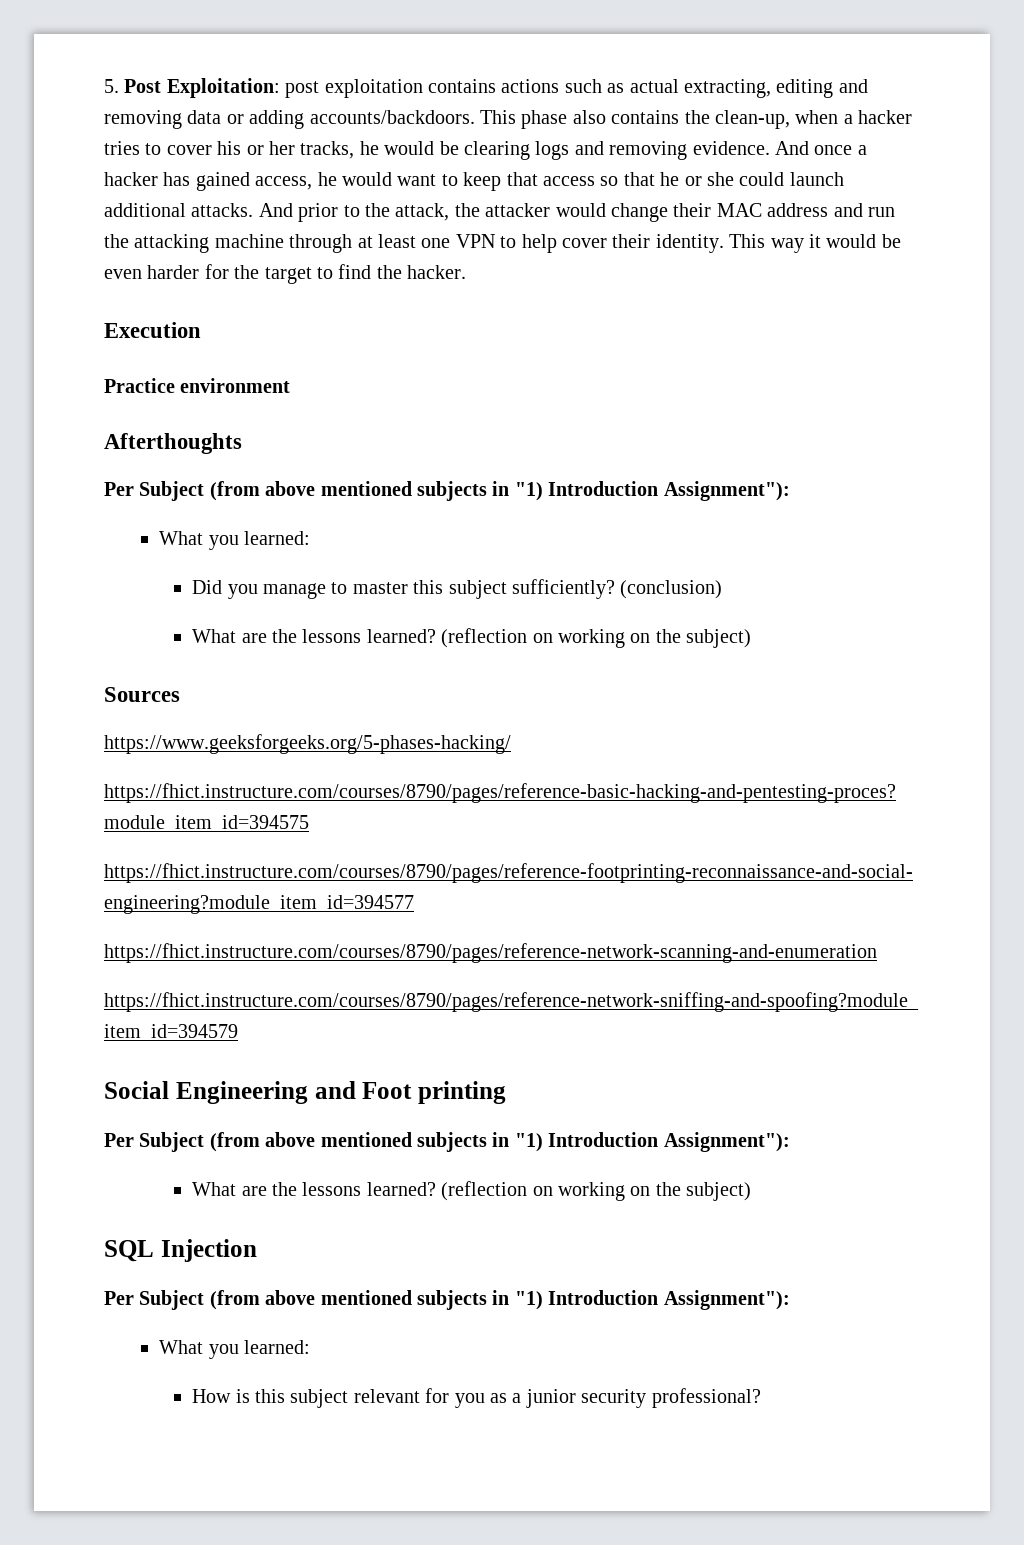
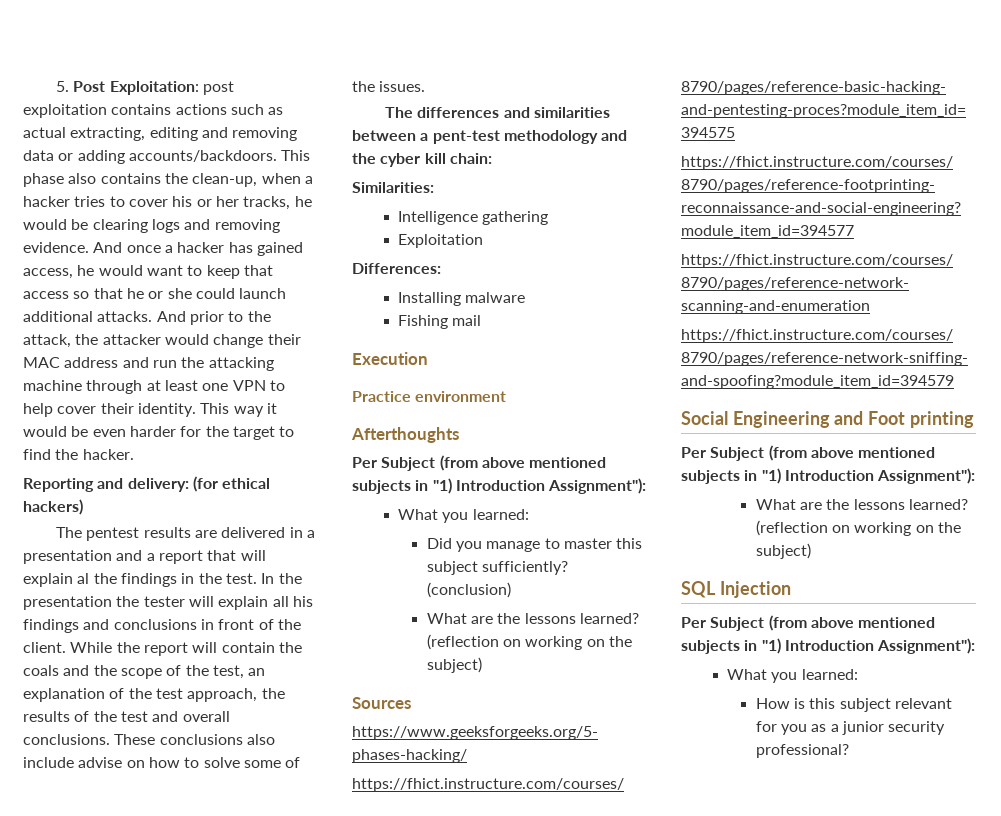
(467, 272) none -> [23,476,271,492] [23,499,83,515] [56,527,316,541] [23,550,266,564] [23,573,302,587] [23,596,313,610] [23,619,301,633] [23,642,302,656] [23,665,266,679] [23,688,285,702] [23,711,230,722] [23,734,275,745] [23,757,301,768] [352,81,426,92] [385,107,611,118] [352,130,628,144] [352,153,492,167] [352,182,434,193] [398,211,549,225] [398,234,484,248] [352,263,441,274] [398,292,526,306] [398,315,482,329] // Reporting and delivery: (for ethical hackers) // The pentest results are delivered in a presentation and a report that will explain al the findings in the test. In the presentation the tester will explain all his findings and conclusions in front of the client. While the report will contain the coals and the scope of the test, an explanation of the test approach, the results of the test and overall conclusions. These conclusions also include advise on how to solve some of the issues. // The differences and similarities between a pent-test methodology and the cyber kill chain: // Similarities: // Intelligence gathering // Exploitation // Differences: // Installing malware // Fishing mail

